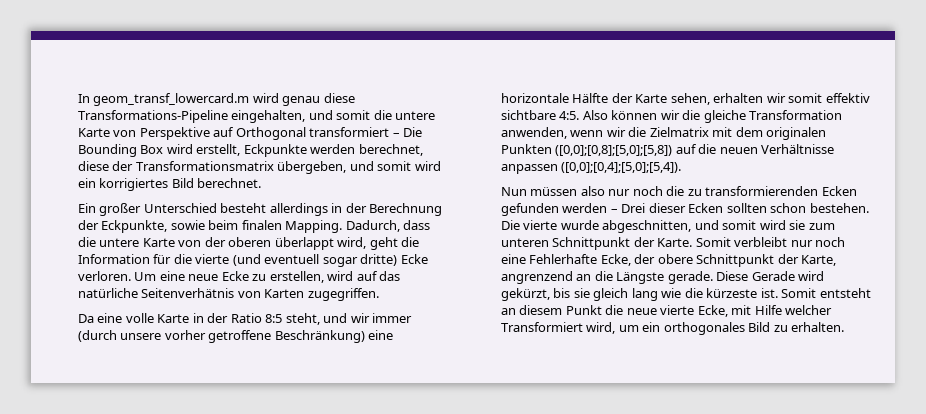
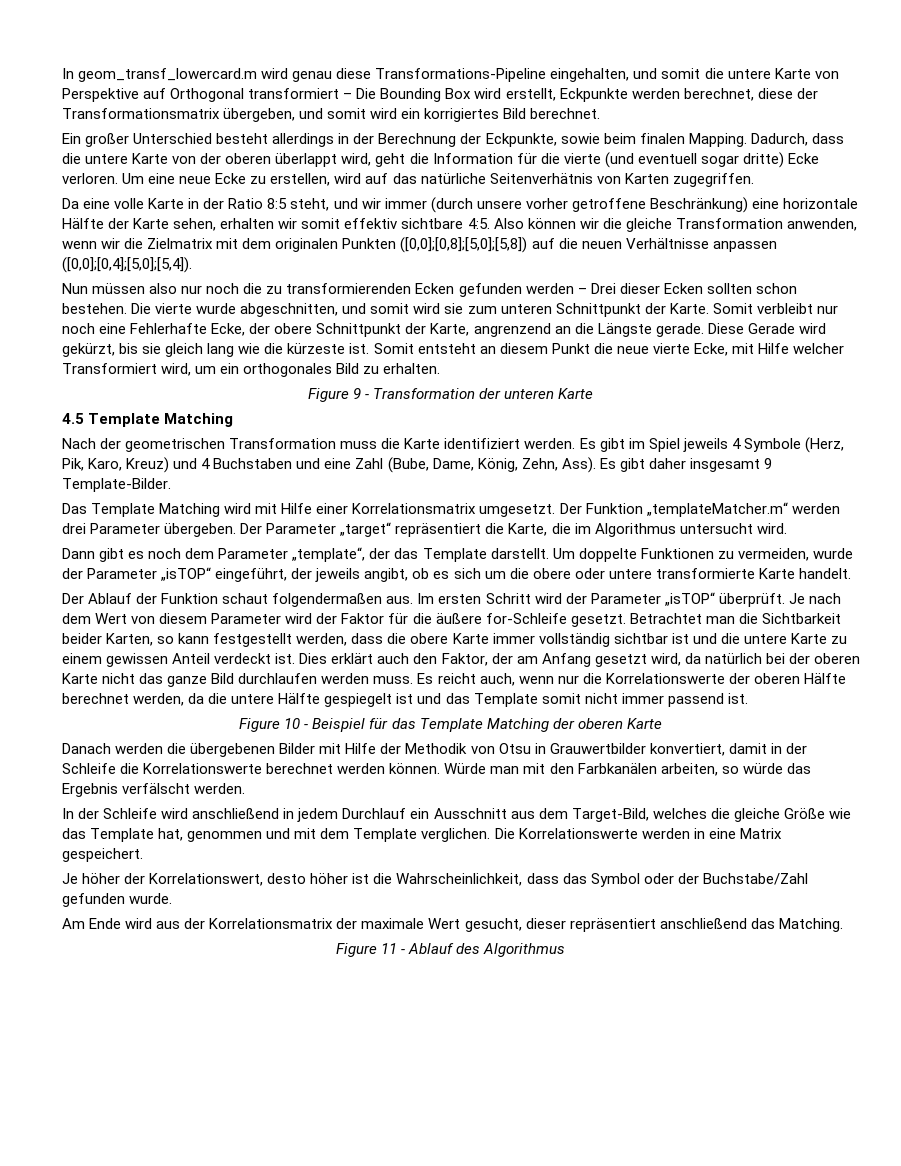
(845, 327) none -> [307,388,594,402] [62,413,234,427] [62,437,844,453] [62,457,772,473] [62,478,172,492] [62,502,840,517] [62,522,787,537] [62,547,853,562] [62,567,851,582] [62,592,841,607] [62,613,841,627] [62,633,847,647] [62,653,861,667] [62,673,846,687] [62,693,748,707] [239,718,662,732] [62,743,807,757] [62,763,811,776] [62,783,246,797] [62,808,851,822] [62,828,782,842] [62,848,144,862] [62,873,808,887] [62,893,173,907] [62,918,843,932] [335,943,566,957] // Figure 9 - Transformation der unteren Karte // 4.5 Template Matching // Nach der geometrischen Transformation muss die Karte identifiziert werden. Es gibt im Spiel jeweils 4 Symbole (Herz, Pik, Karo, Kreuz) und 4 Buchstaben und eine Zahl (Bube, Dame, König, Zehn, Ass). Es gibt daher insgesamt 9 Template-Bilder. // Das Template Matching wird mit Hilfe einer Korrelationsmatrix umgesetzt. Der Funktion „templateMatcher.m“ werden drei Parameter übergeben. Der Parameter „target“ repräsentiert die Karte, die im Algorithmus untersucht wird. // Dann gibt es noch dem Parameter „template“, der das Template darstellt. Um doppelte Funktionen zu vermeiden, wurde der Parameter „isTOP“ eingeführt, der jeweils angibt, ob es sich um die obere oder untere transformierte Karte handelt. // Der Ablauf der Funktion schaut folgendermaßen aus. Im ersten Schritt wird der Parameter „isTOP“ überprüft. Je nach dem Wert von diesem Parameter wird der Faktor für die äußere for-Schleife gesetzt. Betrachtet man die Sichtbarkeit beider Karten, so kann festgestellt werden, dass die obere Karte immer vollständig sichtbar ist und die untere Karte zu einem gewissen Anteil verdeckt ist. Dies erklärt auch den Faktor, der am Anfang gesetzt wird, da natürlich bei der oberen Karte nicht das ganze Bild durchlaufen werden muss. Es reicht auch, wenn nur die Korrelationswerte der oberen Hälfte berechnet werden, da die untere Hälfte gespiegelt ist und das Template somit nicht immer passend ist. // Figure 10 - Beispiel für das Template Matching der oberen Karte // Danach werden die übergebenen Bilder mit Hilfe der Methodik von Otsu in Grauwertbilder konvertiert, damit in der Schleife die Korrelationswerte berechnet werden können. Würde man mit den Farbkanälen arbeiten, so würde das Ergebnis verfälscht werden. // In der Schleife wird anschließend in jedem Durchlauf ein Ausschnitt aus dem Target-Bild, welches die gleiche Größe wie das Template hat, genommen und mit dem Template verglichen. Die Korrelationswerte werden in eine Matrix gespeichert. // Je höher der Korrelationswert, desto höher ist die Wahrscheinlichkeit, dass das Symbol oder der Buchstabe/Zahl gefunden wurde. // Am Ende wird aus der Korrelationsmatrix der maximale Wert gesucht, dieser repräsentiert anschließend das Matching. // Figure 11 - Ablauf des Algorithmus

